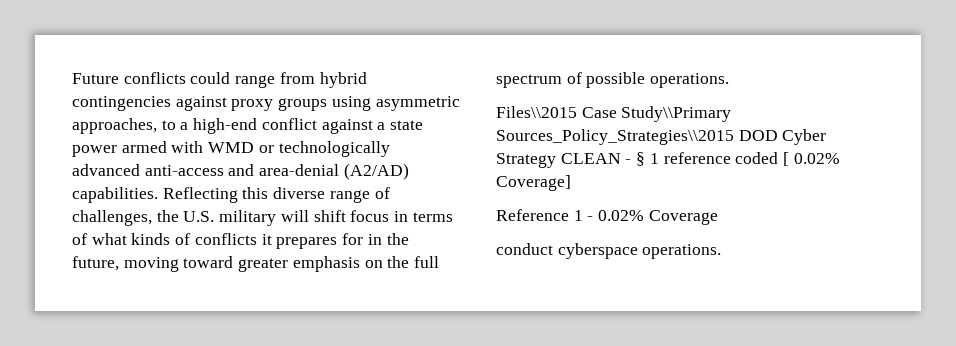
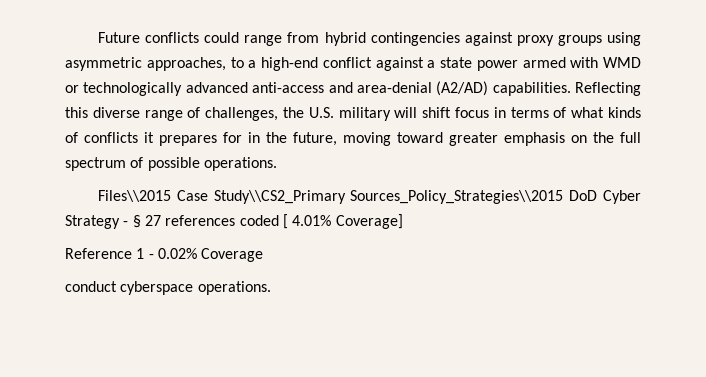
[621,106,732,122] [496,129,778,145] Study\\Primary Sources_Policy_Strategies\\2015 DOD -> [213,190,598,204] Study\\CS2_Primary Sources_Policy_Strategies\\2015 DoD
[560,153,621,164] CLEAN -> (120, 222) none
[649,152,731,164] 1 reference -> [144,215,236,226] 27 references
[793,153,840,164] 0.02% -> [292,215,332,226] 4.01%

